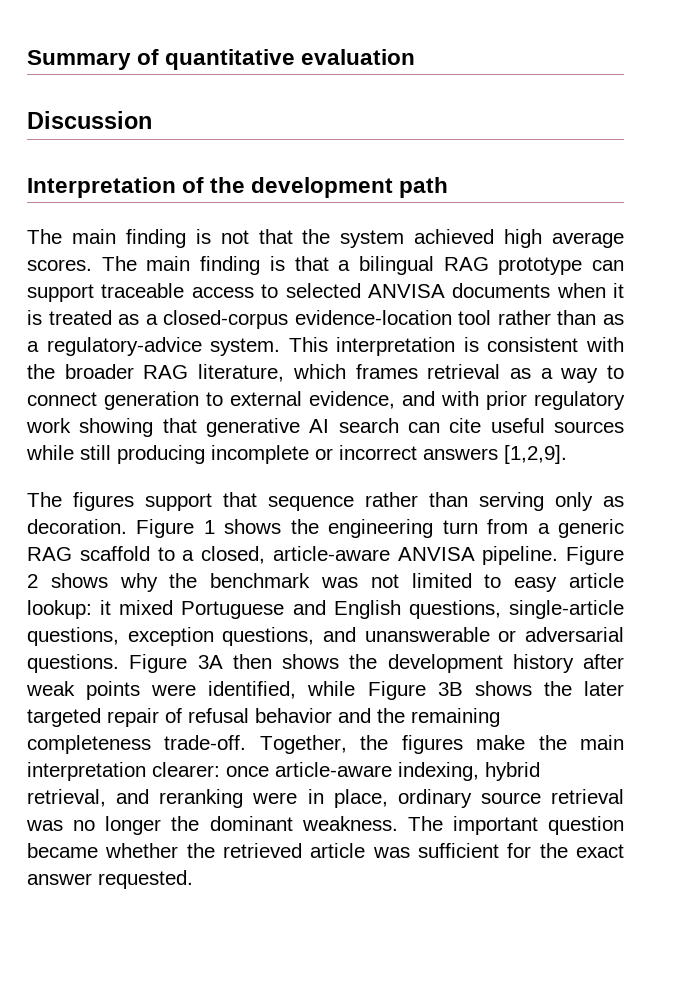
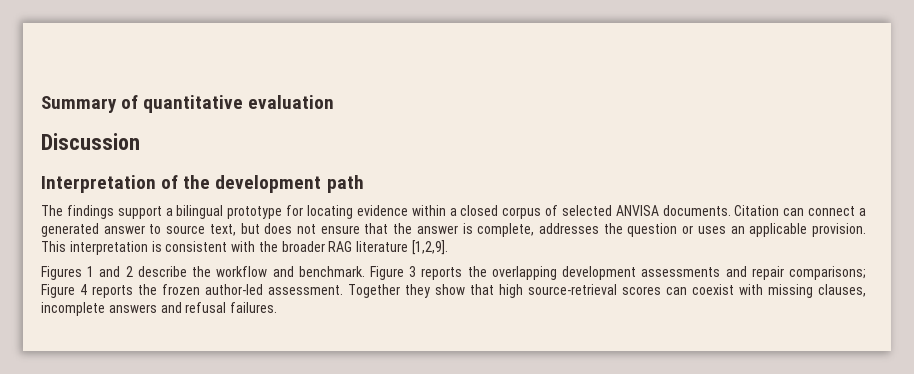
[71,229,624,248] [27,256,624,275] [27,283,624,302] [27,310,624,329] [27,337,281,356] main finding is not that the system achieved high average scores. The main finding is that a bilingual RAG prototype can support traceable access to selected ANVISA documents when it is treated as a closed-corpus evidence-location tool rather than as a regulatory-advice system. -> [66,205,867,219] [41,223,866,237] findings support a bilingual prototype for locating evidence within a closed corpus of selected ANVISA documents. Citation can connect a generated answer to source text, but does not ensure that the answer is complete, addresses the question or uses an applicable provision.
[198,364,625,383] [27,391,625,410] [26,418,624,437] [26,445,567,464] [27,492,624,511] [27,519,625,538] [27,546,624,565] [27,573,624,592] [27,600,625,619] [27,627,625,646] [27,654,624,673] [26,681,624,700] [27,708,500,727] [27,735,625,754] [27,762,540,781] [27,789,624,808] [26,816,624,835] [27,843,624,858] [27,870,193,889] literature, which frames retrieval as a way to connect generation to external evidence, and with prior regulatory work showing that generative AI search can cite useful sources while still producing incomplete or incorrect answers [1,2,9]. // The figures support that sequence rather than serving only as decoration. Figure 1 shows the engineering turn from a generic RAG scaffold to a closed, article-aware ANVISA pipeline. Figure 2 shows why the benchmark was not limited to easy article lookup: it mixed Portuguese and English questions, single-article questions, exception questions, and unanswerable or adversarial questions. Figure 3A then shows the development history after weak points were identified, while Figure 3B shows the later targeted repair of refusal behavior and the remaining completeness trade-off. Together, the figures make the main interpretation clearer: once article-aware indexing, hybrid retrieval, and reranking were in place, ordinary source retrieval was no longer the dominant weakness. The important question became whether the retrieved article was sufficient for the exact answer requested. -> [356,240,449,255] [41,266,866,280] [41,284,866,298] [41,302,278,316] literature [1,2,9]. // Figures 1 and 2 describe the workflow and benchmark. Figure 3 reports the overlapping development assessments and repair comparisons; Figure 4 reports the frozen author-led assessment. Together they show that high source-retrieval scores can coexist with missing clauses, incomplete answers and refusal failures.

